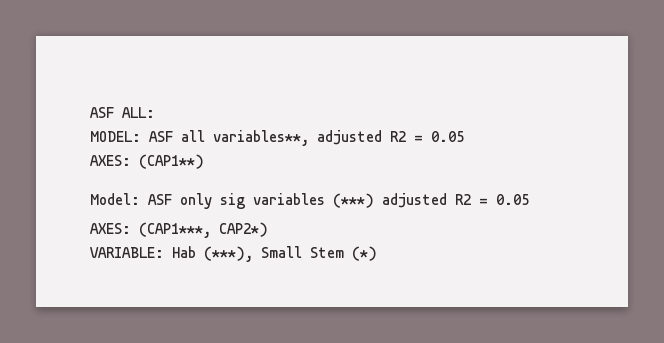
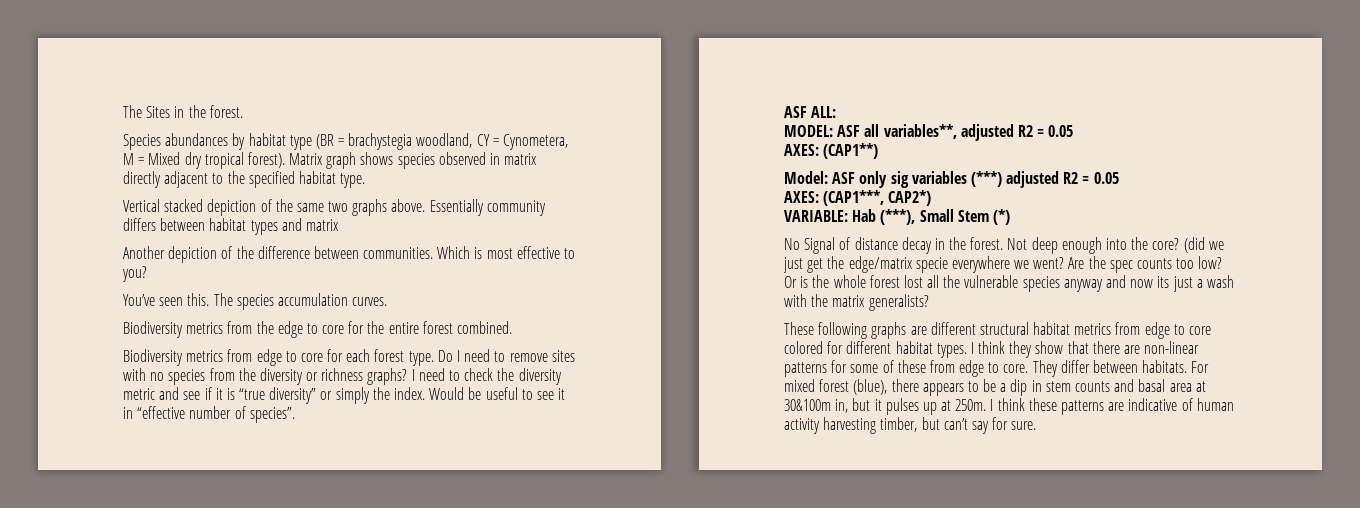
(90, 112) none -> [123,105,243,118] [123,133,569,150] [123,152,538,169] [123,171,366,188] [123,199,546,216] [123,218,339,235] [123,246,576,263] [122,266,147,282] [123,293,388,310] [123,321,513,338] [123,349,575,366] [123,368,562,385] [123,387,566,404] [123,406,295,423] The Sites in the forest. // Species abundances by habitat type (BR = brachystegia woodland, CY = Cynometera, M = Mixed dry tropical forest). Matrix graph shows species observed in matrix directly adjacent to the specified habitat type. // Vertical stacked depiction of the same two graphs above. Essentially community differs between habitat types and matrix // Another depiction of the difference between communities. Which is most effective to you? // You’ve seen this. The species accumulation curves. // Biodiversity metrics from the edge to core for the entire forest combined. // Biodiversity metrics from edge to core for each forest type. Do I need to remove sites with no species from the diversity or richness graphs? I need to check the diversity metric and see if it is “true diversity” or simply the index. Would be useful to see it in “effective number of species”. //
(377, 253) none -> [784,237,1224,254] [783,256,1223,273] [784,275,1234,292] [784,294,929,311] [784,322,1212,339] [784,341,1200,358] [784,360,1210,377] [784,379,1206,396] [784,398,1234,415] [784,417,1037,434] // No Signal of distance decay in the forest. Not deep enough into the core? (did we just get the edge/matrix specie everywhere we went? Are the spec counts too low? Or is the whole forest lost all the vulnerable species anyway and now its just a wash with the matrix generalists? // These following graphs are different structural habitat metrics from edge to core colored for different habitat types. I think they show that there are non-linear patterns for some of these from edge to core. They differ between habitats. For mixed forest (blue), there appears to be a dip in stem counts and basal area at 30&100m in, but it pulses up at 250m. I think these patterns are indicative of human activity harvesting timber, but can’t say for sure.

